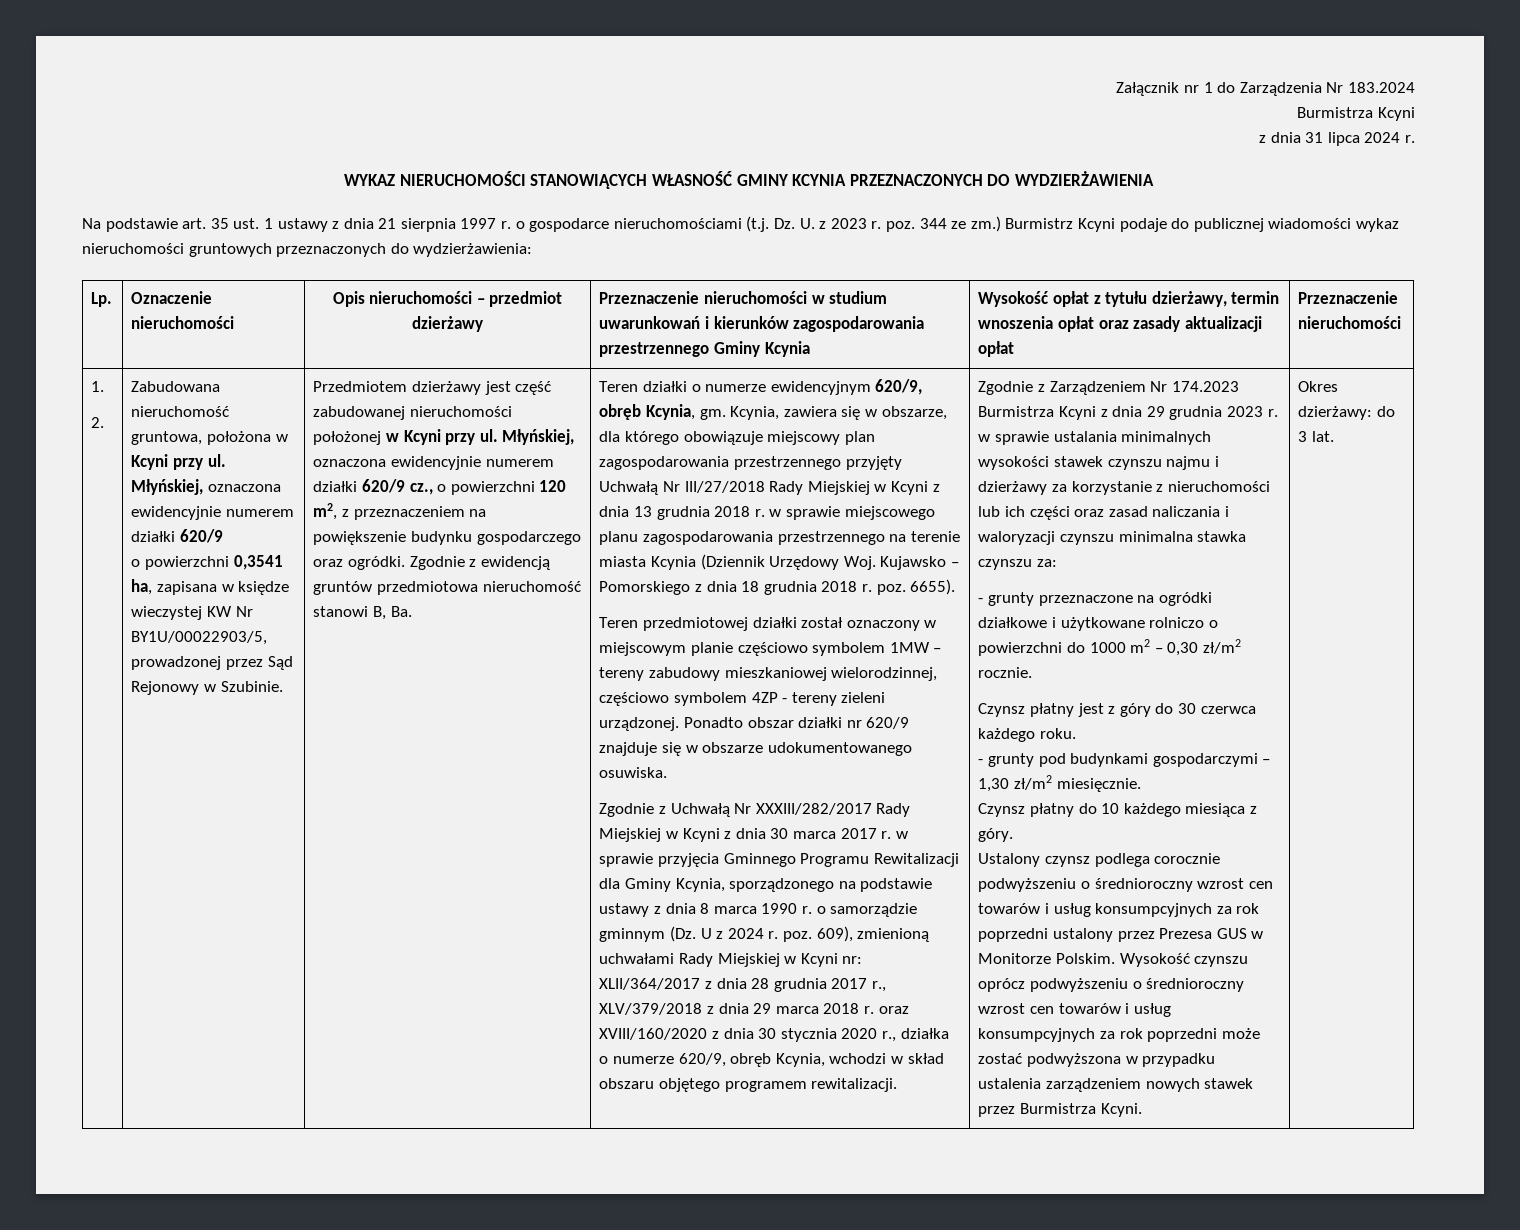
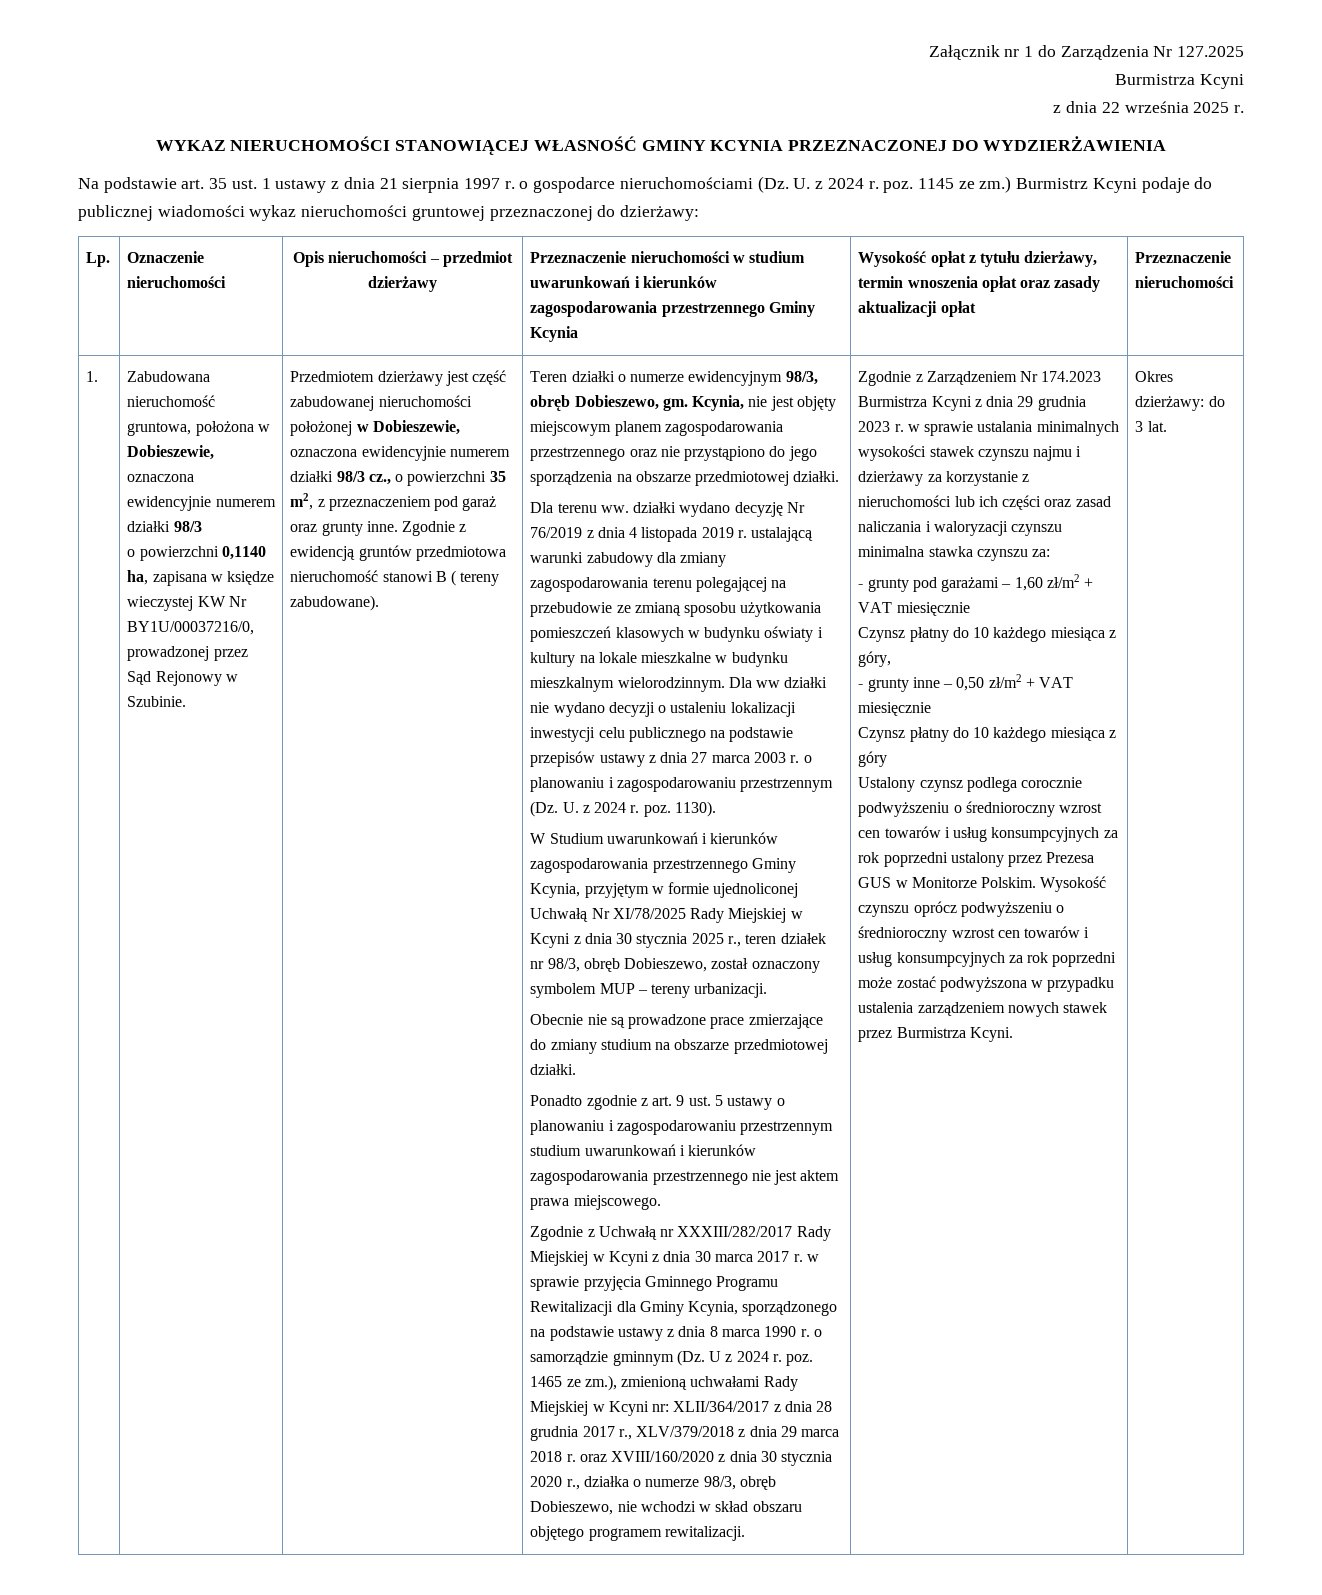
[1347,82,1415,93] 183.2024 -> [1177,46,1244,57] 127.2025
[1305,132,1401,146] 31 lipca 2024 -> [1101,101,1230,113] 22 września 2025
[530,174,648,189] STANOWIĄCYCH -> [395,140,530,155] STANOWIĄCEJ
[849,174,983,186] PRZEZNACZONYCH -> [787,140,947,151] PRZEZNACZONEJ
[746,216,947,232] (t.j. Dz. U. z 2023 r. poz. 344 -> [757,176,954,193] (Dz. U. z 2024 r. poz. 1145
[188,243,533,257] gruntowych przeznaczonych do wydzierżawienia: -> [411,205,700,221] gruntowej przeznaczonej do dzierżawy:
[91,417,105,428] // 2. -> (99, 376) none
[131,454,226,470] [131,479,282,495] [131,506,295,520] [131,529,224,543] [131,555,283,570] Kcyni przy ul. Młyńskiej, oznaczona ewidencyjnie numerem działki 620/9 // o powierzchni 0,3541 -> [127,445,215,460] [127,474,195,482] [127,496,276,511] [127,521,202,532] [127,546,266,561] Dobieszewie, oznaczona ewidencyjnie numerem działki 98/3 // o powierzchni 0,1140
[131,631,268,645] BY1U/00022903/5, -> [127,621,255,635] BY1U/00037216/0,
[403,429,575,445] [313,456,554,470] [313,479,406,493] Kcyni przy ul. Młyńskiej, oznaczona ewidencyjnie numerem działki 620/9 -> [372,420,460,435] [290,446,510,461] [290,471,365,482] Dobieszewie, oznaczona ewidencyjnie numerem działki 98/3
[539,480,567,492] 120 -> [489,471,506,482] 35
[469,509,487,517] [313,531,581,545] [313,556,406,570] na powiększenie budynku gospodarczego oraz ogródki. -> [434,496,497,511] [290,521,398,536] pod garaż oraz grunty inne.
[373,606,412,620] B, Ba. -> [435,570,500,586] [290,595,380,611] B ( tereny zabudowane).
[875,379,923,395] [599,404,947,420] [599,431,875,445] [599,456,902,470] [599,481,940,495] [599,506,935,520] [599,531,960,545] [599,554,959,570] [599,579,956,595] [599,617,937,631] [599,642,942,656] [599,667,938,681] [599,692,886,706] [599,717,910,731] [599,742,912,756] [599,767,668,778] 620/9, obręb Kcynia, gm. Kcynia, zawiera się w obszarze, dla którego obowiązuje miejscowy plan zagospodarowania przestrzennego przyjęty Uchwałą Nr III/27/2018 Rady Miejskiej w Kcyni z dnia 13 grudnia 2018 r. w sprawie miejscowego planu zagospodarowania przestrzennego na terenie miasta Kcynia (Dziennik Urzędowy Woj. Kujawsko – Pomorskiego z dnia 18 grudnia 2018 r. poz. 6655). // Teren przedmiotowej działki został oznaczony w miejscowym planie częściowo symbolem 1MW – tereny zabudowy mieszkaniowej wielorodzinnej, częściowo symbolem 4ZP - tereny zieleni urządzonej. Ponadto obszar działki nr 620/9 znajduje się w obszarze udokumentowanego osuwiska. -> [785,371,818,385] [530,395,837,411] [530,421,783,436] [530,446,817,461] [530,471,840,486] [530,502,806,517] [530,527,814,542] [530,552,727,567] [530,577,787,592] [530,602,822,617] [530,626,823,642] [530,652,788,667] [530,677,828,692] [530,702,796,717] [530,727,794,742] [530,751,812,767] [530,777,834,792] [530,801,717,817] [530,832,779,844] [530,858,796,873] [530,882,799,898] [530,908,803,923] [530,933,826,948] [530,958,820,973] [530,983,768,998] [530,1014,823,1029] [530,1039,828,1054] [530,1064,577,1075] [530,1095,785,1110] [530,1120,834,1135] [530,1144,757,1156] [530,1170,840,1185] [530,1195,661,1210] 98/3, obręb Dobieszewo, gm. Kcynia, nie jest objęty miejscowym planem zagospodarowania przestrzennego oraz nie przystąpiono do jego sporządzenia na obszarze przedmiotowej działki. // Dla terenu ww. działki wydano decyzję Nr 76/2019 z dnia 4 listopada 2019 r. ustalającą warunki zabudowy dla zmiany zagospodarowania terenu polegającej na przebudowie ze zmianą sposobu użytkowania pomieszczeń klasowych w budynku oświaty i kultury na lokale mieszkalne w budynku mieszkalnym wielorodzinnym. Dla ww działki nie wydano decyzji o ustaleniu lokalizacji inwestycji celu publicznego na podstawie przepisów ustawy z dnia 27 marca 2003 r. o planowaniu i zagospodarowaniu przestrzennym (Dz. U. z 2024 r. poz. 1130). // W Studium uwarunkowań i kierunków zagospodarowania przestrzennego Gminy Kcynia, przyjętym w formie ujednoliconej Uchwałą Nr XI/78/2025 Rady Miejskiej w Kcyni z dnia 30 stycznia 2025 r., teren działek nr 98/3, obręb Dobieszewo, został oznaczony symbolem MUP – tereny urbanizacji. // Obecnie nie są prowadzone prace zmierzające do zmiany studium na obszarze przedmiotowej działki. // Ponadto zgodnie z art. 9 ust. 5 ustawy o planowaniu i zagospodarowaniu przestrzennym studium uwarunkowań i kierunków zagospodarowania przestrzennego nie jest aktem prawa miejscowego.
[734,803,752,814] Nr -> [660,1229,675,1237] nr
[816,926,853,942] 609), -> [530,1375,617,1391] 1465 ze zm.),
[678,1053,825,1067] 620/9, obręb Kcynia, -> [703,1476,777,1490] [530,1501,637,1515] 98/3, obręb Dobieszewo, nie
[1038,592,1212,606] [978,617,1218,631] [978,639,1241,656] [978,667,1033,678] [978,703,1256,717] [978,728,1077,742] [978,753,1271,767] [978,775,1141,792] [978,803,1257,817] [978,828,1014,842] przeznaczone na ogródki działkowe i użytkowane rolniczo o powierzchni do 1000 m2 – 0,30 zł/m2 rocznie. // Czynsz płatny jest z góry do 30 czerwca każdego roku. // - grunty pod budynkami gospodarczymi – 1,30 zł/m2 miesięcznie. // Czynsz płatny do 10 każdego miesiąca z góry. -> [912,574,1094,592] [858,602,970,616] [858,627,1117,642] [858,651,892,667] [858,674,1074,692] [858,702,932,716] [858,727,1117,742] [858,751,888,767] pod garażami – 1,60 zł/m2 + VAT miesięcznie // Czynsz płatny do 10 każdego miesiąca z góry, // - grunty inne – 0,50 zł/m2 + VAT miesięcznie // Czynsz płatny do 10 każdego miesiąca z góry

